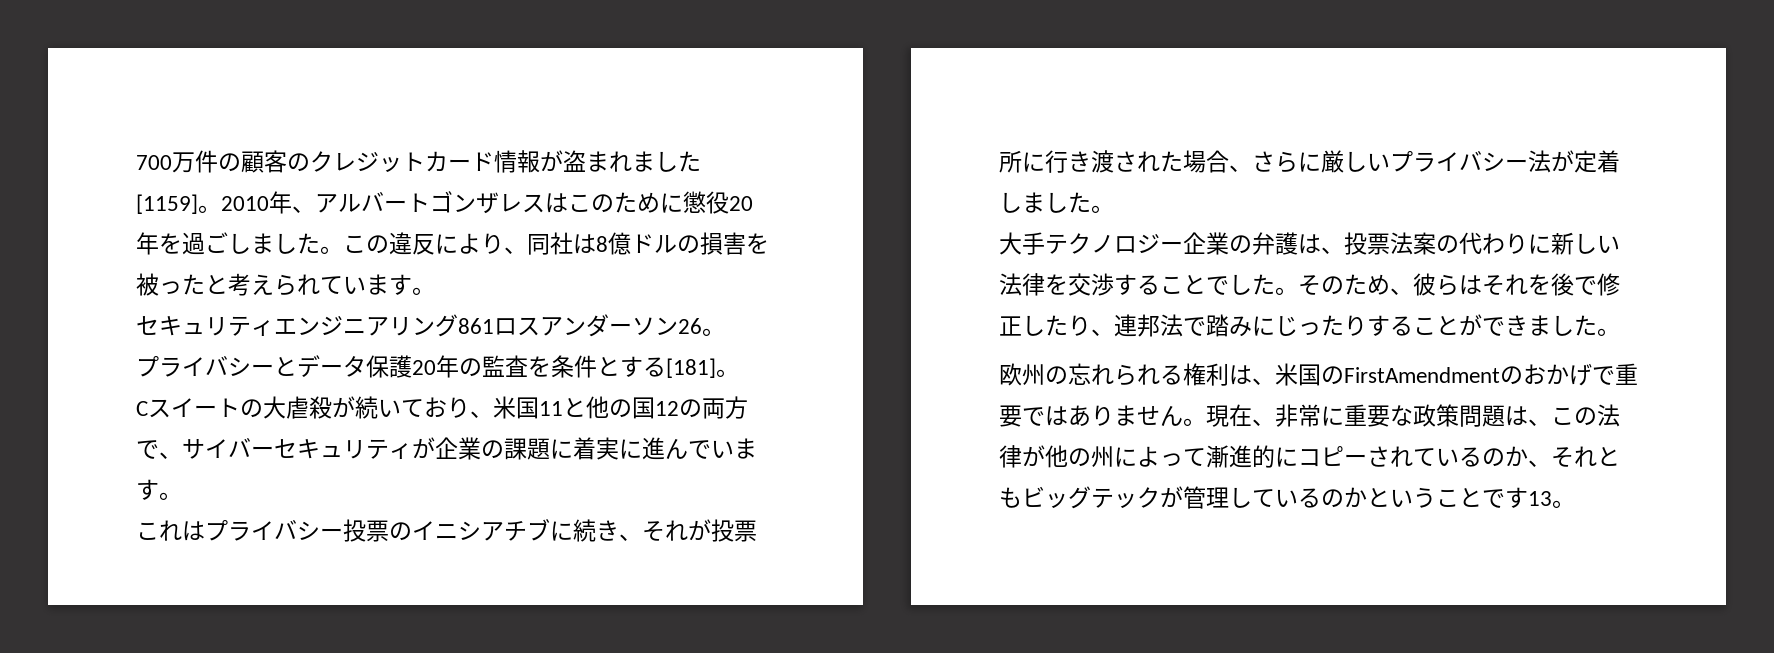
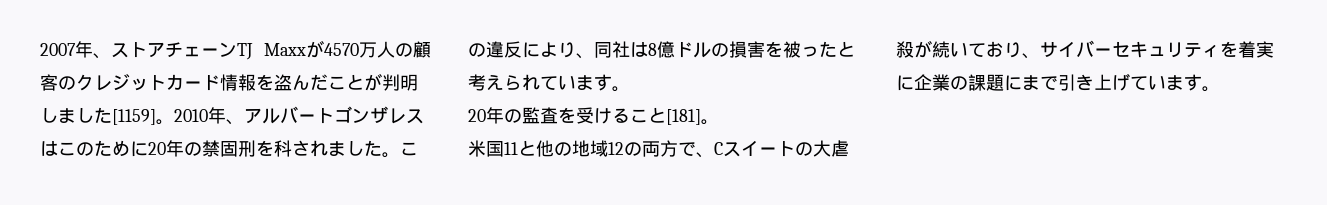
[136,150,218,173] 700万件 -> [40,40,395,60] 2007年、ストアチェーンTJ Maxxが4570万人
[540,150,632,172] が盗まれ -> [256,73,418,91] [40,108,58,123] を盗んだことが判明し
[683,191,753,214] [136,232,251,255] 懲役20年を過ごし -> [148,140,328,157] 20年の禁固刑を科され
[136,314,725,337] [136,355,412,378] セキュリティエンジニアリング861ロスアンダーソン26。 // プライバシーとデータ保護 -> (630, 89) none
[551,355,666,378] 条件とする -> [576,107,666,124] 受けること
(739, 373) none -> [468,140,714,158] 米国11と他の地域12の両方で、
[493,396,748,419] [136,440,182,459] 米国11と他の国12の両方で、 -> (1040, 56) none
[412,437,435,459] が -> [1220,41,1274,58] [896,75,914,91] を着実に
[573,437,757,460] [136,479,182,500] [136,519,757,542] [999,150,1620,173] [999,192,1114,213] [999,232,1620,255] [999,273,1620,296] [999,314,1620,337] [999,363,1638,386] [999,404,1620,427] [999,445,1620,468] [999,486,1575,509] 着実に進んでいます。 // これはプライバシー投票のイニシアチブに続き、それが投票所に行き渡された場合、さらに厳しいプライバシー法が定着しました。 // 大手テクノロジー企業の弁護は、投票法案の代わりに新しい法律を交渉することでした。そのため、彼らはそれを後で修正したり、連邦法で踏みにじったりすることができました。 // 欧州の忘れられる権利は、米国のFirstAmendmentのおかげで重要ではありません。現在、非常に重要な政策問題は、この法律が他の州によって漸進的にコピーされているのか、それともビッグテックが管理しているのかということです13。 -> [1022,73,1220,92] まで引き上げています。

